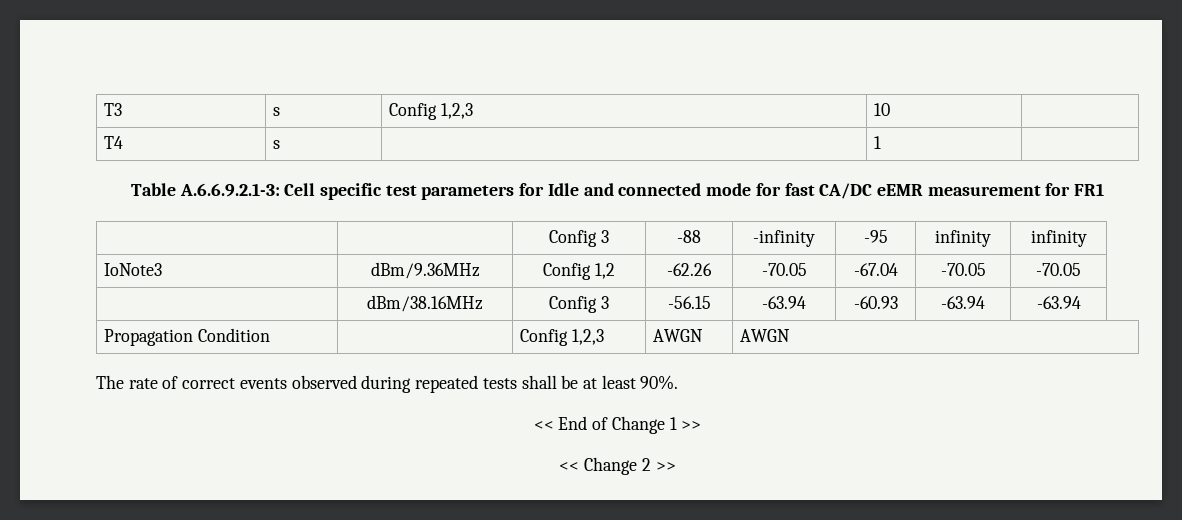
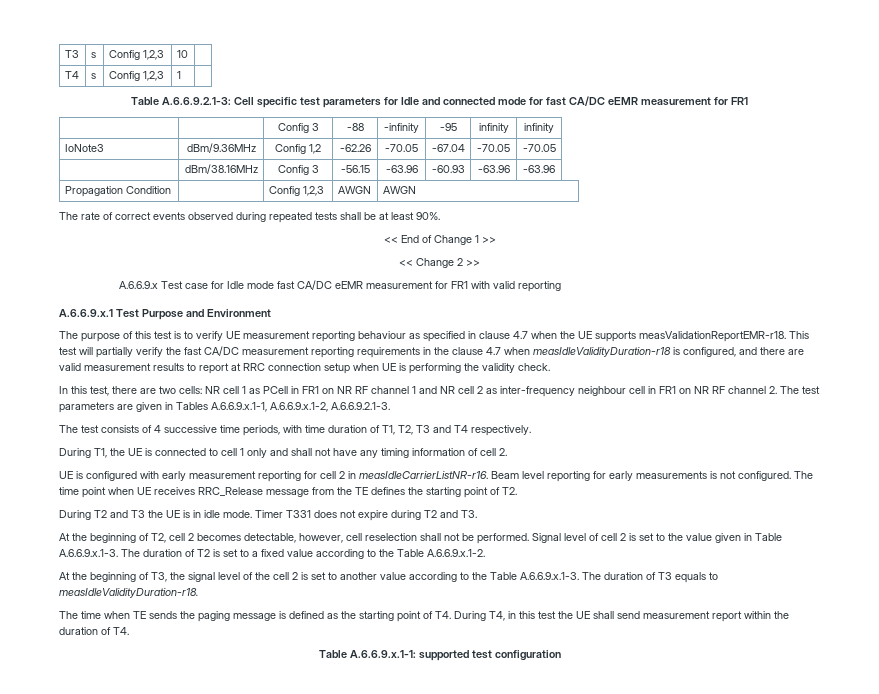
(280, 144) none -> [108,71,164,81] Config 1,2,3
[762,296,806,309] -63.94 -> [385,165,418,173] -63.96
[941,296,985,309] [1036,296,1081,309] -63.94 | -63.94 -> [477,165,510,173] [523,165,555,173] -63.96 | -63.96
(676, 466) none -> [118,280,561,292] [59,309,271,320] [59,331,809,342] [59,346,804,358] [59,363,550,374] [59,386,820,397] [59,402,390,413] [59,425,531,436] [59,448,507,458] [59,471,813,482] [59,487,517,498] [59,510,477,521] [59,533,782,544] [59,549,485,559] [59,572,718,583] [59,588,198,598] [59,611,789,622] [59,627,129,635] [318,650,561,661] // A.6.6.9.x Test case for Idle mode fast CA/DC eEMR measurement for FR1 with valid reporting // A.6.6.9.x.1 Test Purpose and Environment // The purpose of this test is to verify UE measurement reporting behaviour as specified in clause 4.7 when the UE supports measValidationReportEMR-r18. This test will partially verify the fast CA/DC measurement reporting requirements in the clause 4.7 when measIdleValidityDuration-r18 is configured, and there are valid measurement results to report at RRC connection setup when UE is performing the validity check. // In this test, there are two cells: NR cell 1 as PCell in FR1 on NR RF channel 1 and NR cell 2 as inter-frequency neighbour cell in FR1 on NR RF channel 2. The test parameters are given in Tables A.6.6.9.x.1-1, A.6.6.9.x.1-2, A.6.6.9.2.1-3. // The test consists of 4 successive time periods, with time duration of T1, T2, T3 and T4 respectively. // During T1, the UE is connected to cell 1 only and shall not have any timing information of cell 2. // UE is configured with early measurement reporting for cell 2 in measIdleCarrierListNR-r16. Beam level reporting for early measurements is not configured. The time point when UE receives RRC_Release message from the TE defines the starting point of T2. // During T2 and T3 the UE is in idle mode. Timer T331 does not expire during T2 and T3. // At the beginning of T2, cell 2 becomes detectable, however, cell reselection shall not be performed. Signal level of cell 2 is set to the value given in Table A.6.6.9.x.1-3. The duration of T2 is set to a fixed value according to the Table A.6.6.9.x.1-2. // At the beginning of T3, the signal level of the cell 2 is set to another value according to the Table A.6.6.9.x.1-3. The duration of T3 equals to measIdleValidityDuration-r18. // The time when TE sends the paging message is defined as the starting point of T4. During T4, in this test the UE shall send measurement report within the duration of T4. // Table A.6.6.9.x.1-1: supported test configuration

